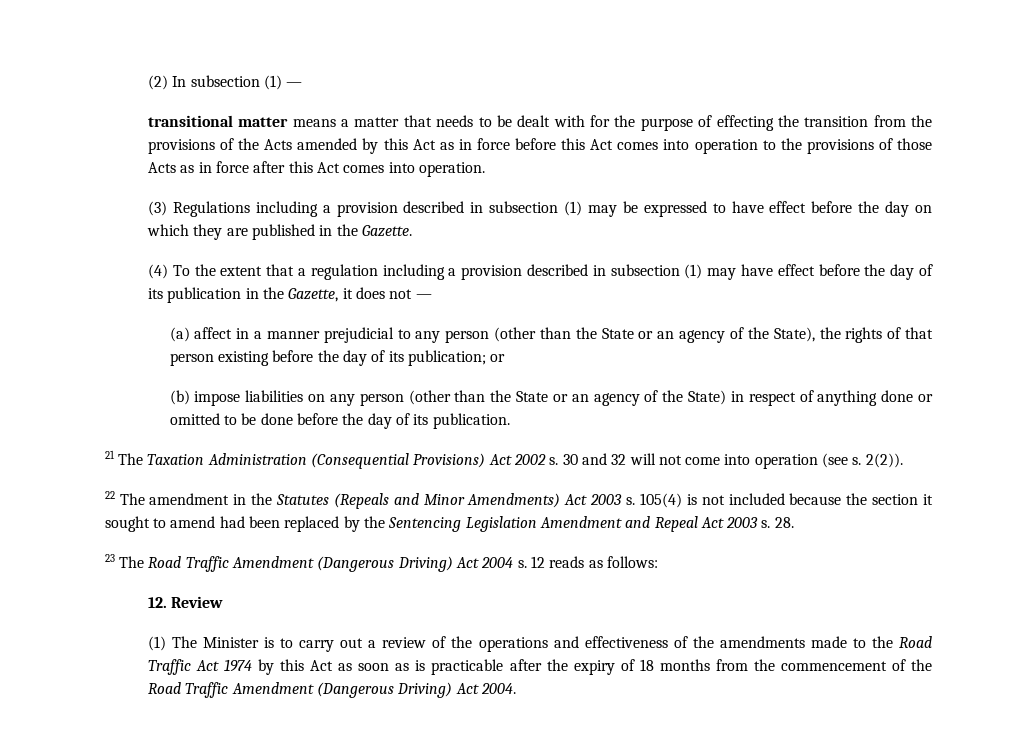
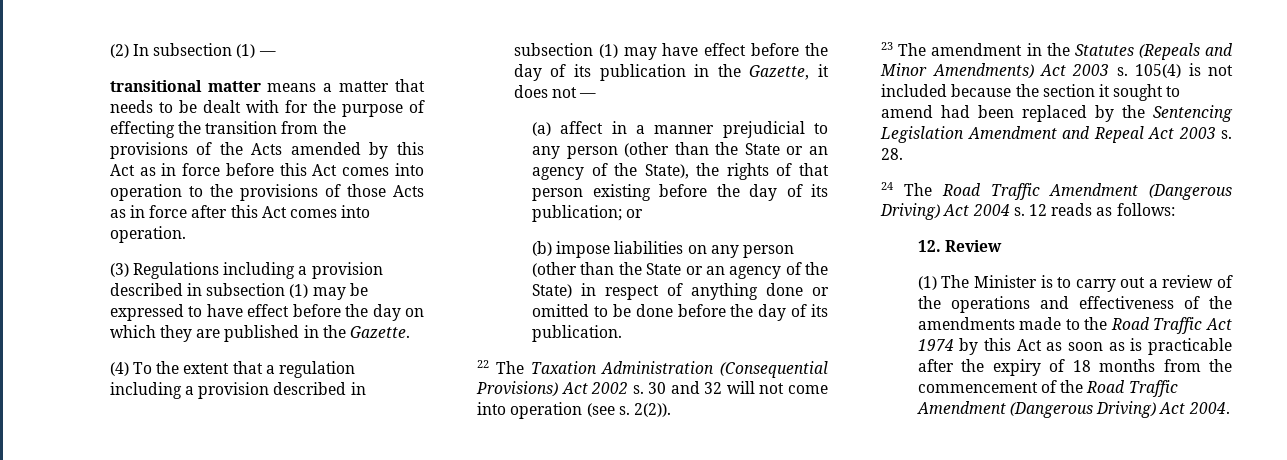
[104,450,115,459] 21 -> [477,360,490,368] 22
[104,491,115,499] 22 -> [881,42,894,50] 23
[104,554,115,562] 23 -> [881,182,894,190] 24

